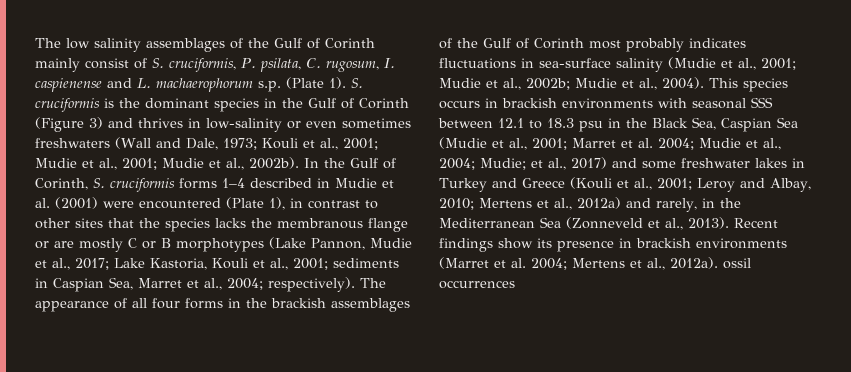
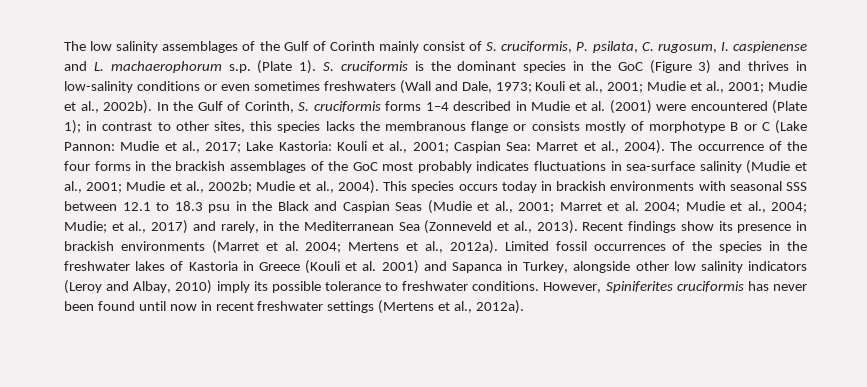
[308,98,409,109] Gulf of Corinth -> [617,62,643,71] GoC
(282, 125) none -> [136,81,200,91] conditions
[269,197,285,210] 1), -> [64,120,81,134] 1);
[75,218,160,228] sites that the -> [214,121,273,133] sites, this
[54,237,365,252] are mostly C or B morphotypes (Lake Pannon, -> [531,120,808,134] [64,142,115,151] consists mostly of morphotype B or C (Lake Pannon:
[150,258,399,270] [35,277,386,292] [35,298,147,312] Kastoria, Kouli et al., 2001; sediments in Caspian Sea, Marret et al., 2004; respectively). The appearance of all -> [278,140,807,154] Kastoria: Kouli et al., 2001; Caspian Sea: Marret et al., 2004). The occurrence of the
[483,38,584,49] Gulf of Corinth -> [352,162,378,171] GoC
(480, 104) none -> [501,181,537,193] today
[692,117,798,132] Sea, Caspian Sea -> [314,201,422,213] and Caspian Seas
[642,158,805,169] [439,177,811,192] [439,197,651,210] some freshwater lakes in Turkey and Greece (Kouli et al., 2001; Leroy and Albay, 2010; Mertens et al., 2012a) and -> (216, 226) none
[723,258,751,269] [439,280,515,289] ossil occurrences -> [504,241,807,253] [64,260,807,274] [64,280,807,294] [64,300,525,314] Limited fossil occurrences of the species in the freshwater lakes of Kastoria in Greece (Kouli et al. 2001) and Sapanca in Turkey, alongside other low salinity indicators (Leroy and Albay, 2010) imply its possible tolerance to freshwater conditions. However, Spiniferites cruciformis has never been found until now in recent freshwater settings (Mertens et al., 2012a).

